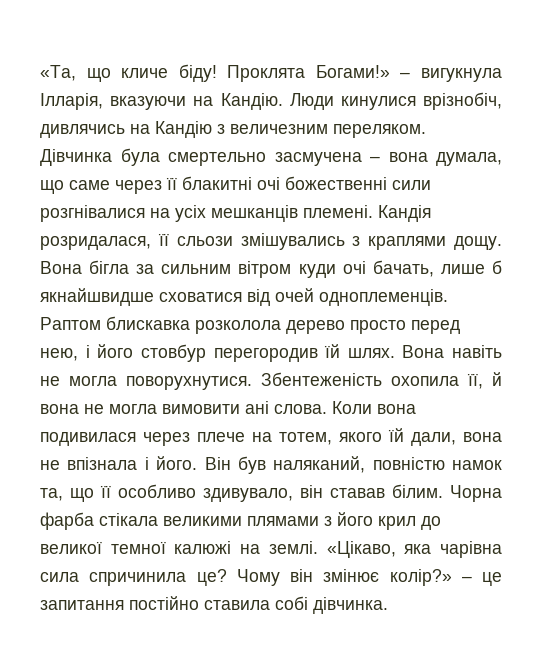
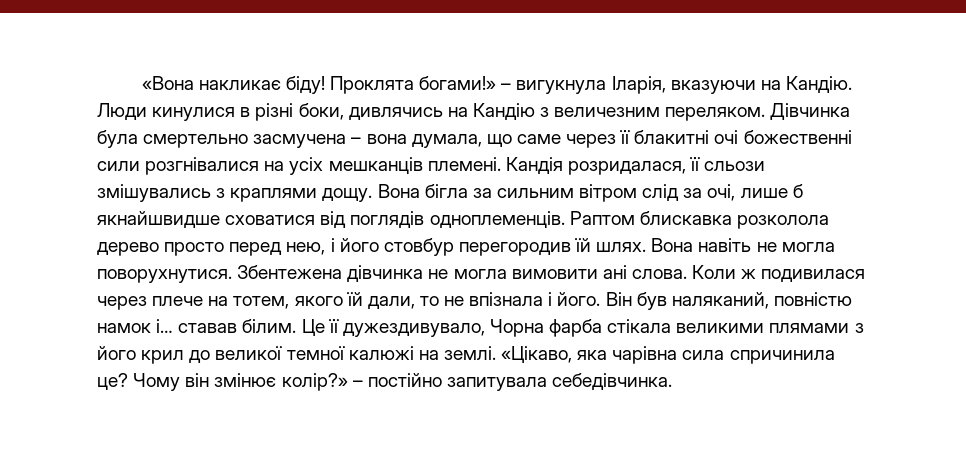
[40,65,169,82] «Та, що кличе -> [141,76,281,90] «Вона накликає
[315,65,390,78] Богами!» -> [419,76,497,90] богами!»
[40,93,103,110] Ілларія, -> [611,76,666,94] Іларія,
[423,92,502,110] врізнобіч, -> [240,103,344,121] в різні боки,
[298,260,434,278] куди очі бачать, -> [642,184,736,201] слід за очі,
[275,288,314,302] очей -> [350,211,425,228] поглядів
[261,372,502,389] [40,404,79,414] Збентеженість охопила її, й вона -> [237,265,424,282] Збентежена дівчинка
[377,404,416,414] вона -> [741,269,757,279] ж
[463,432,502,442] вона -> [419,296,439,306] то
[40,484,443,502] та, що її особливо здивувало, він ставав білим. -> [156,319,485,337] і… ставав білим. Це її дужездивувало,
[482,572,502,586] [40,596,388,614] це запитання постійно ставила собі дівчинка. -> [367,373,673,391] постійно запитувала себедівчинка.

